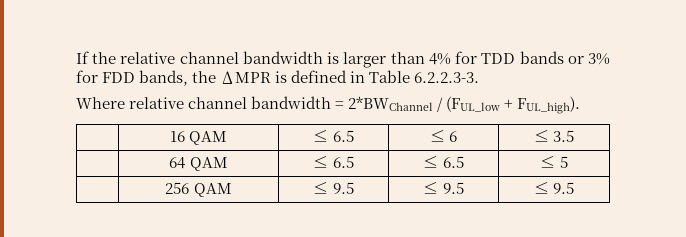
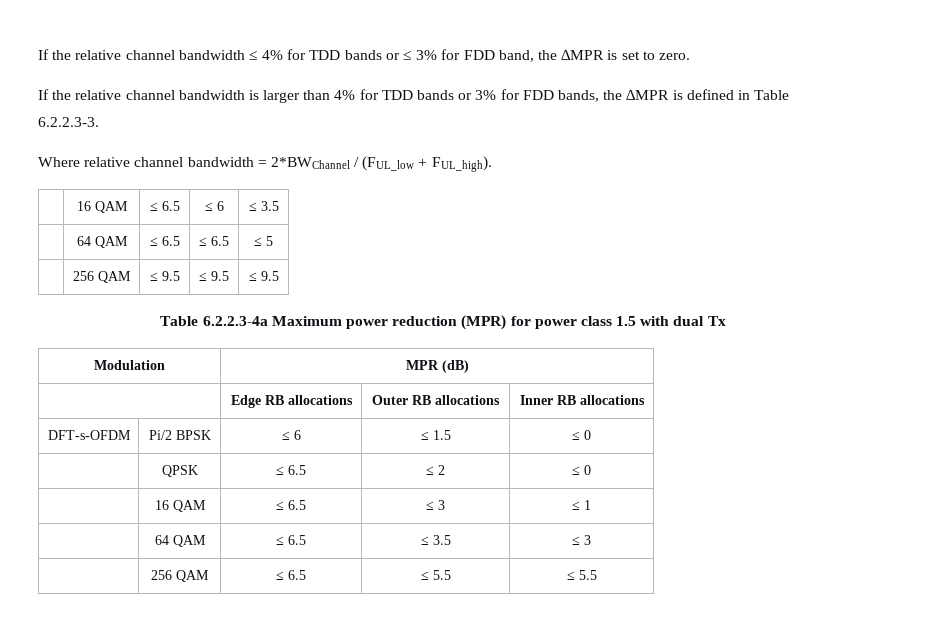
[76,51,323,64] If the relative channel bandwidth -> [38,49,690,62] [38,89,245,100] If the relative channel bandwidth ≤ 4% for TDD bands or ≤ 3% for FDD band, the ∆MPR is set to zero. // If the relative channel bandwidth
(575, 188) none -> [160,315,726,330] [94,360,165,370] [405,360,469,373] [230,395,353,408] [372,395,500,405] [519,395,645,405] [47,430,131,440] [148,430,211,440] [281,430,301,440] [420,430,451,440] [572,430,591,440] [161,465,198,477] [276,465,306,475] [426,465,445,475] [572,465,591,475] [154,500,206,512] [276,500,306,510] [426,500,445,510] [572,500,591,510] [154,535,206,547] [276,535,306,545] [420,535,451,545] [572,535,591,545] [151,570,209,582] [276,570,306,580] [420,570,451,580] [566,570,597,580] // Table 6.2.2.3-4a Maximum power reduction (MPR) for power class 1.5 with dual Tx // Modulation | MPR (dB) // | Edge RB allocations | Outer RB allocations | Inner RB allocations // DFT-s-OFDM | Pi/2 BPSK | ≤ 6 | ≤ 1.5 | ≤ 0 // | QPSK | ≤ 6.5 | ≤ 2 | ≤ 0 // | 16 QAM | ≤ 6.5 | ≤ 3 | ≤ 1 // | 64 QAM | ≤ 6.5 | ≤ 3.5 | ≤ 3 // | 256 QAM | ≤ 6.5 | ≤ 5.5 | ≤ 5.5

